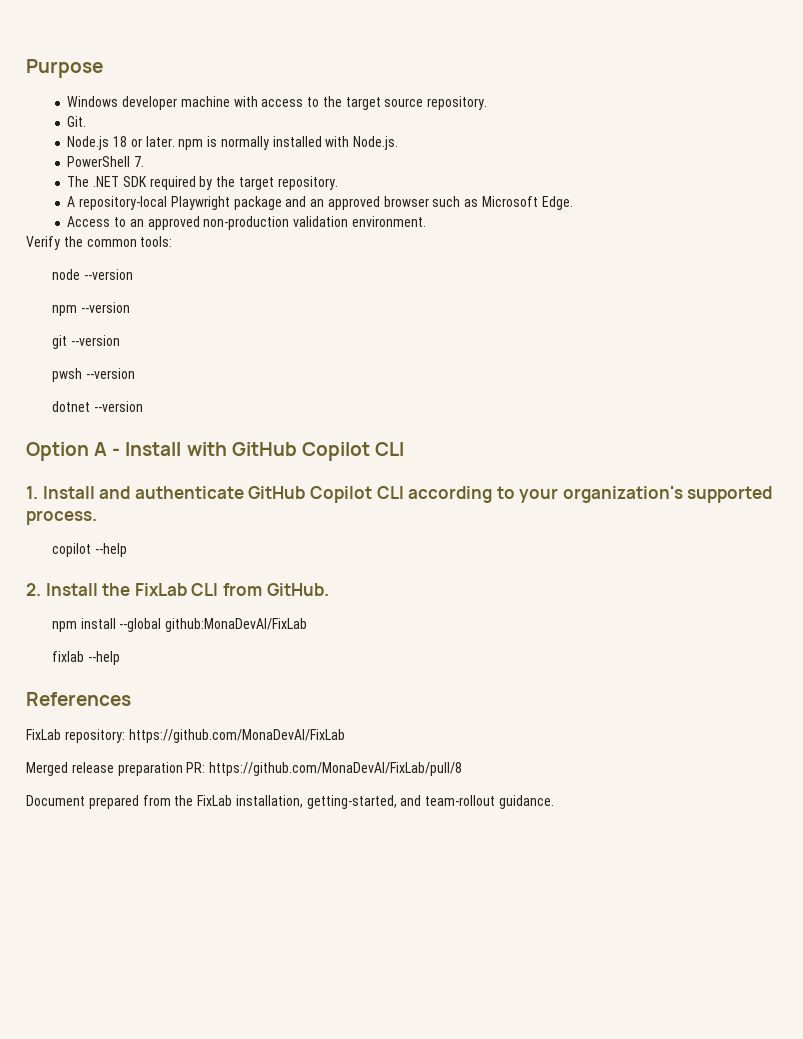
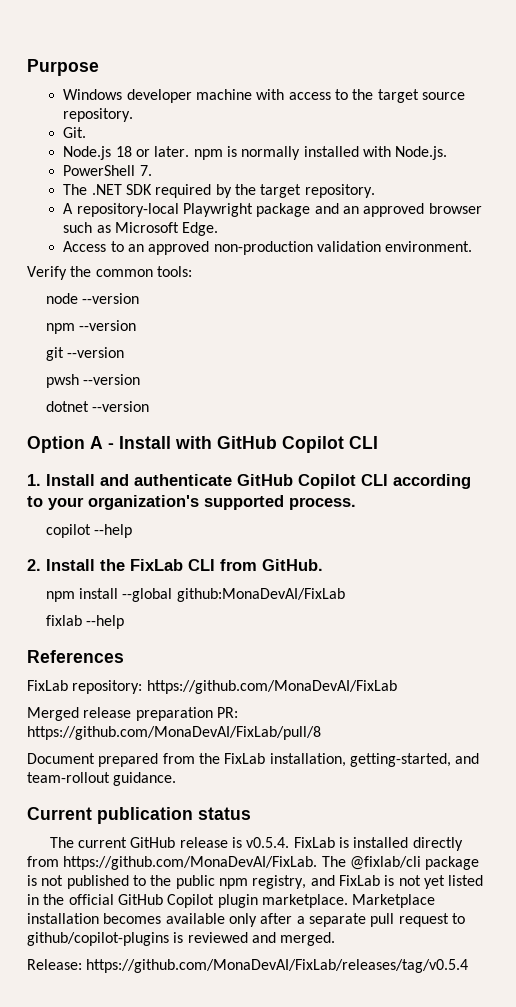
(555, 802) none -> [27,807,251,824] [49,837,463,851] [27,856,480,870] [27,875,484,889] [27,894,436,908] [27,913,465,927] [27,932,336,946] [27,959,469,973] // Current publication status // The current GitHub release is v0.5.4. FixLab is installed directly from https://github.com/MonaDevAI/FixLab. The @fixlab/cli package is not published to the public npm registry, and FixLab is not yet listed in the official GitHub Copilot plugin marketplace. Marketplace installation becomes available only after a separate pull request to github/copilot-plugins is reviewed and merged. // Release: https://github.com/MonaDevAI/FixLab/releases/tag/v0.5.4

